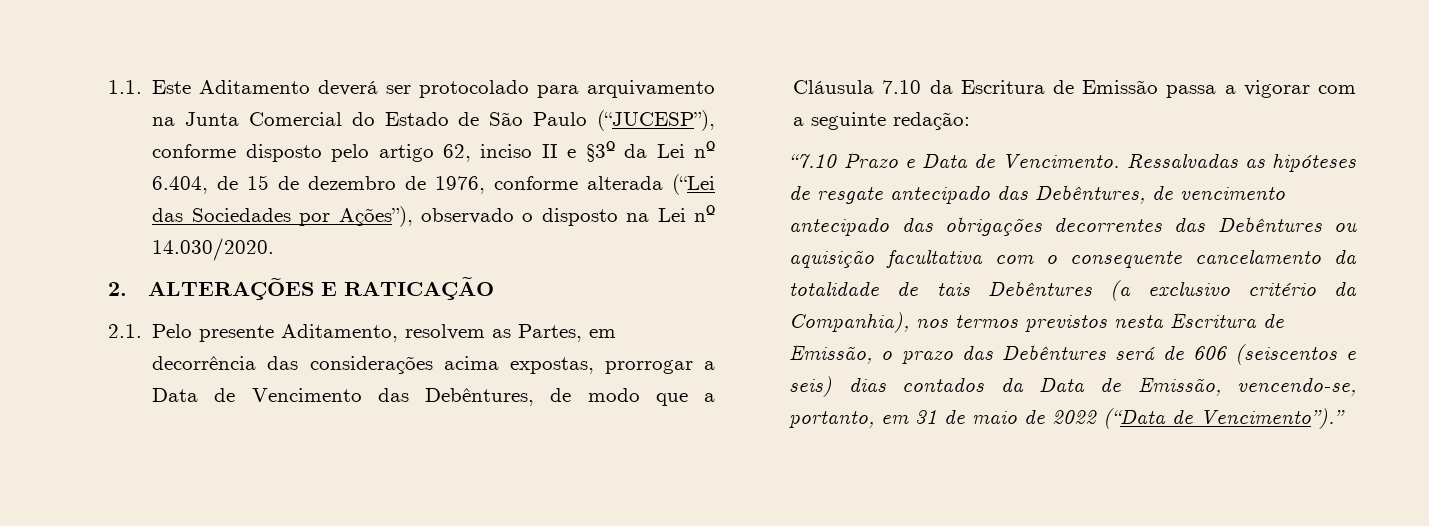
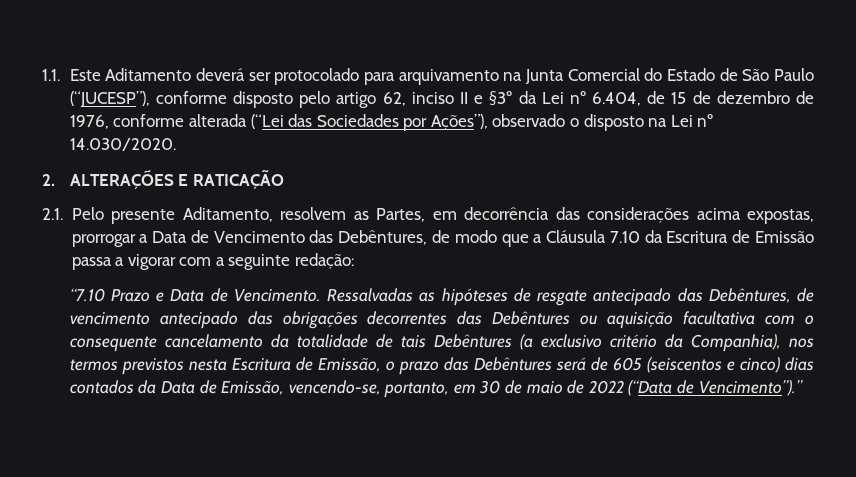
[1192,346,1227,360] 606 -> [612,357,642,371] 605
[789,376,833,397] seis) -> [739,357,780,373] cinco)
[915,410,938,424] 31 -> [479,380,501,394] 30

